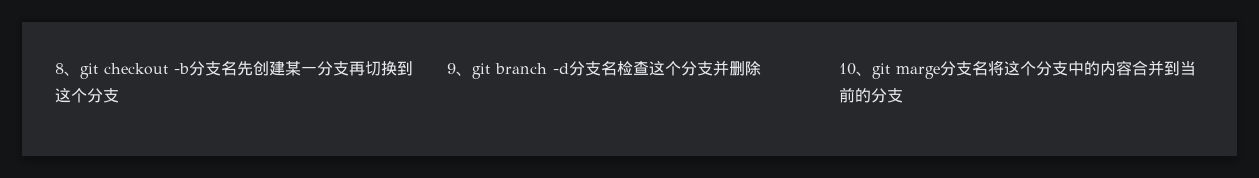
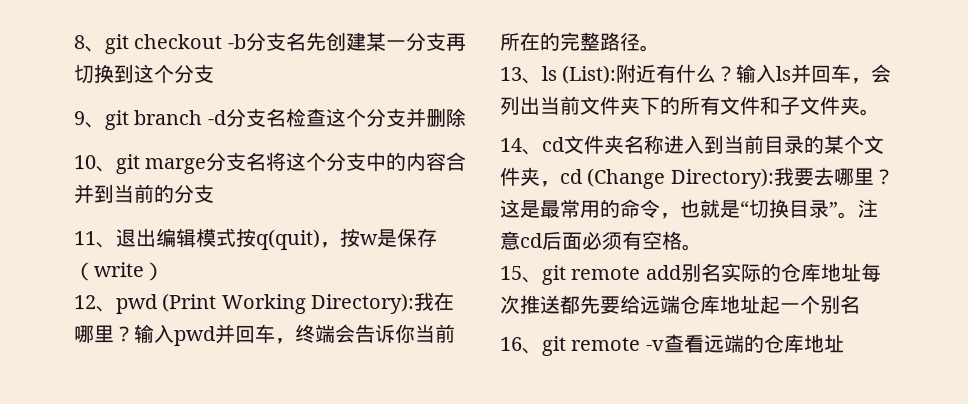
(903, 95) none -> [74,228,438,251] [74,262,165,282] [74,292,456,315] [74,324,456,347] [499,31,660,52] [499,63,892,84] [499,95,880,116] [499,134,884,155] [499,166,894,189] [499,198,879,219] [500,230,703,251] [500,262,882,285] [500,294,861,314] [500,333,845,356] // 11、退出编辑模式按q(quit)，按w是保存（write） // 12、pwd (Print Working Directory):我在哪里？输入pwd并回车，终端会告诉你当前所在的完整路径。 // 13、ls (List):附近有什么？输入ls并回车，会列出当前文件夹下的所有文件和子文件夹。 // 14、cd文件夹名称进入到当前目录的某个文件夹，cd (Change Directory):我要去哪里？这是最常用的命令，也就是“切换目录”。注意cd后面必须有空格。 // 15、git remote add别名实际的仓库地址每次推送都先要给远端仓库地址起一个别名 // 16、git remote -v查看远端的仓库地址

